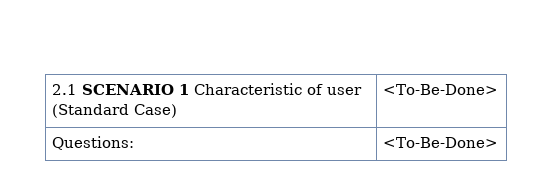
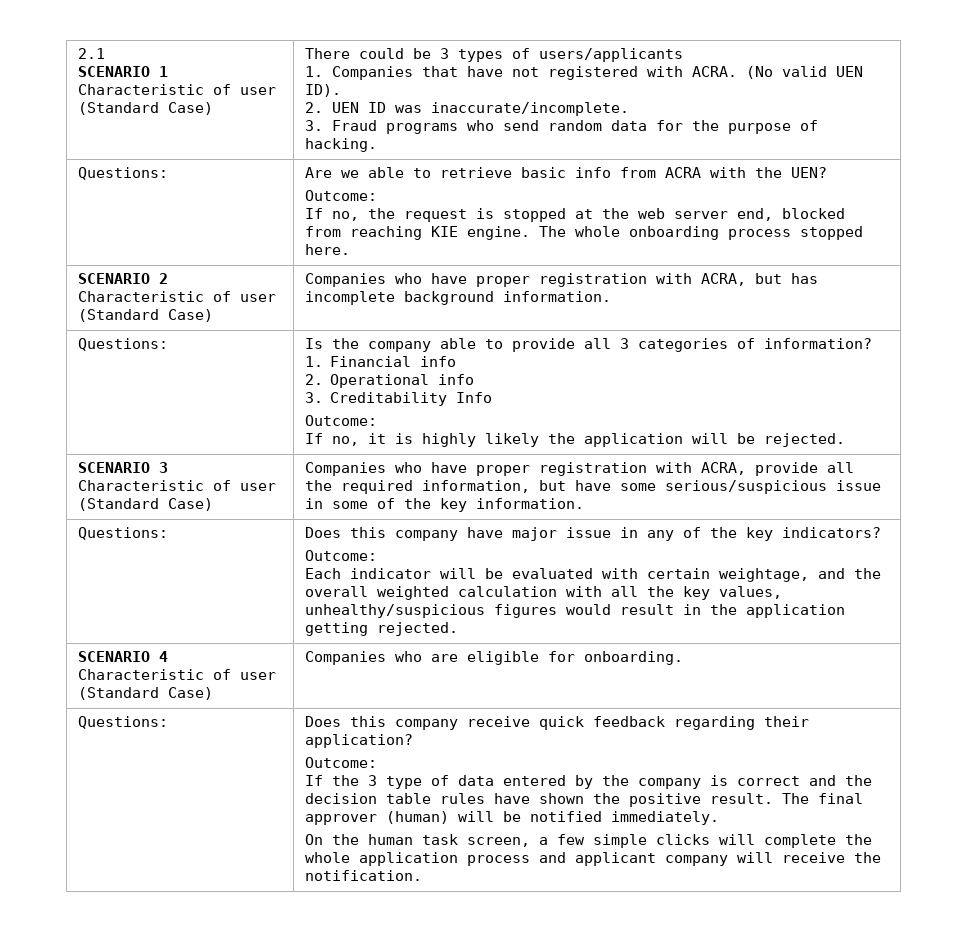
(77, 89) none -> (106, 53) //
[382,84,498,95] [51,136,134,150] [382,137,498,148] <To-Be-Done> // Questions: | <To-Be-Done> -> [305,48,684,62] [305,66,864,80] [305,84,342,97] [305,102,630,116] [305,120,819,134] [305,138,378,152] [78,167,169,180] [305,167,828,178] [305,190,378,201] [305,208,846,222] [305,226,864,240] [305,244,351,255] [78,273,169,284] [78,291,277,302] [78,309,214,322] [305,273,819,287] [305,291,612,305] [78,338,169,351] [305,338,873,352] [305,356,457,367] [305,374,475,388] [305,392,493,406] [305,415,378,426] [305,433,846,447] [78,462,169,473] [78,480,277,491] [78,498,214,511] [305,462,855,476] [305,480,882,494] [305,498,585,512] [78,527,169,540] [305,527,882,541] [305,550,378,561] [305,568,882,582] [305,586,783,600] [305,604,846,618] [305,622,459,636] [78,651,169,662] [78,669,277,680] [78,687,214,700] [305,651,684,665] [78,716,169,729] [305,716,810,730] [305,734,414,748] [305,757,378,768] [305,775,873,789] [305,793,864,807] [305,811,720,825] [305,834,873,848] [305,852,882,866] [305,870,423,881] There could be 3 types of users/applicants // 1. Companies that have not registered with ACRA. (No valid UEN ID). // 2. UEN ID was inaccurate/incomplete. // 3. Fraud programs who send random data for the purpose of hacking. // Questions: | Are we able to retrieve basic info from ACRA with the UEN? // Outcome: // If no, the request is stopped at the web server end, blocked from reaching KIE engine. The whole onboarding process stopped here. // SCENARIO 2 Characteristic of user (Standard Case) | Companies who have proper registration with ACRA, but has incomplete background information. // Questions: | Is the company able to provide all 3 categories of information? // 1. Financial info // 2. Operational info // 3. Creditability Info // Outcome: // If no, it is highly likely the application will be rejected. // SCENARIO 3 Characteristic of user (Standard Case) | Companies who have proper registration with ACRA, provide all the required information, but have some serious/suspicious issue in some of the key information. // Questions: | Does this company have major issue in any of the key indicators? // Outcome: // Each indicator will be evaluated with certain weightage, and the overall weighted calculation with all the key values, unhealthy/suspicious figures would result in the application getting rejected. // SCENARIO 4 Characteristic of user (Standard Case) | Companies who are eligible for onboarding. // Questions: | Does this company receive quick feedback regarding their application? // Outcome: // If the 3 type of data entered by the company is correct and the decision table rules have shown the positive result. The final approver (human) will be notified immediately. // On the human task screen, a few simple clicks will complete the whole application process and applicant company will receive the notification.

